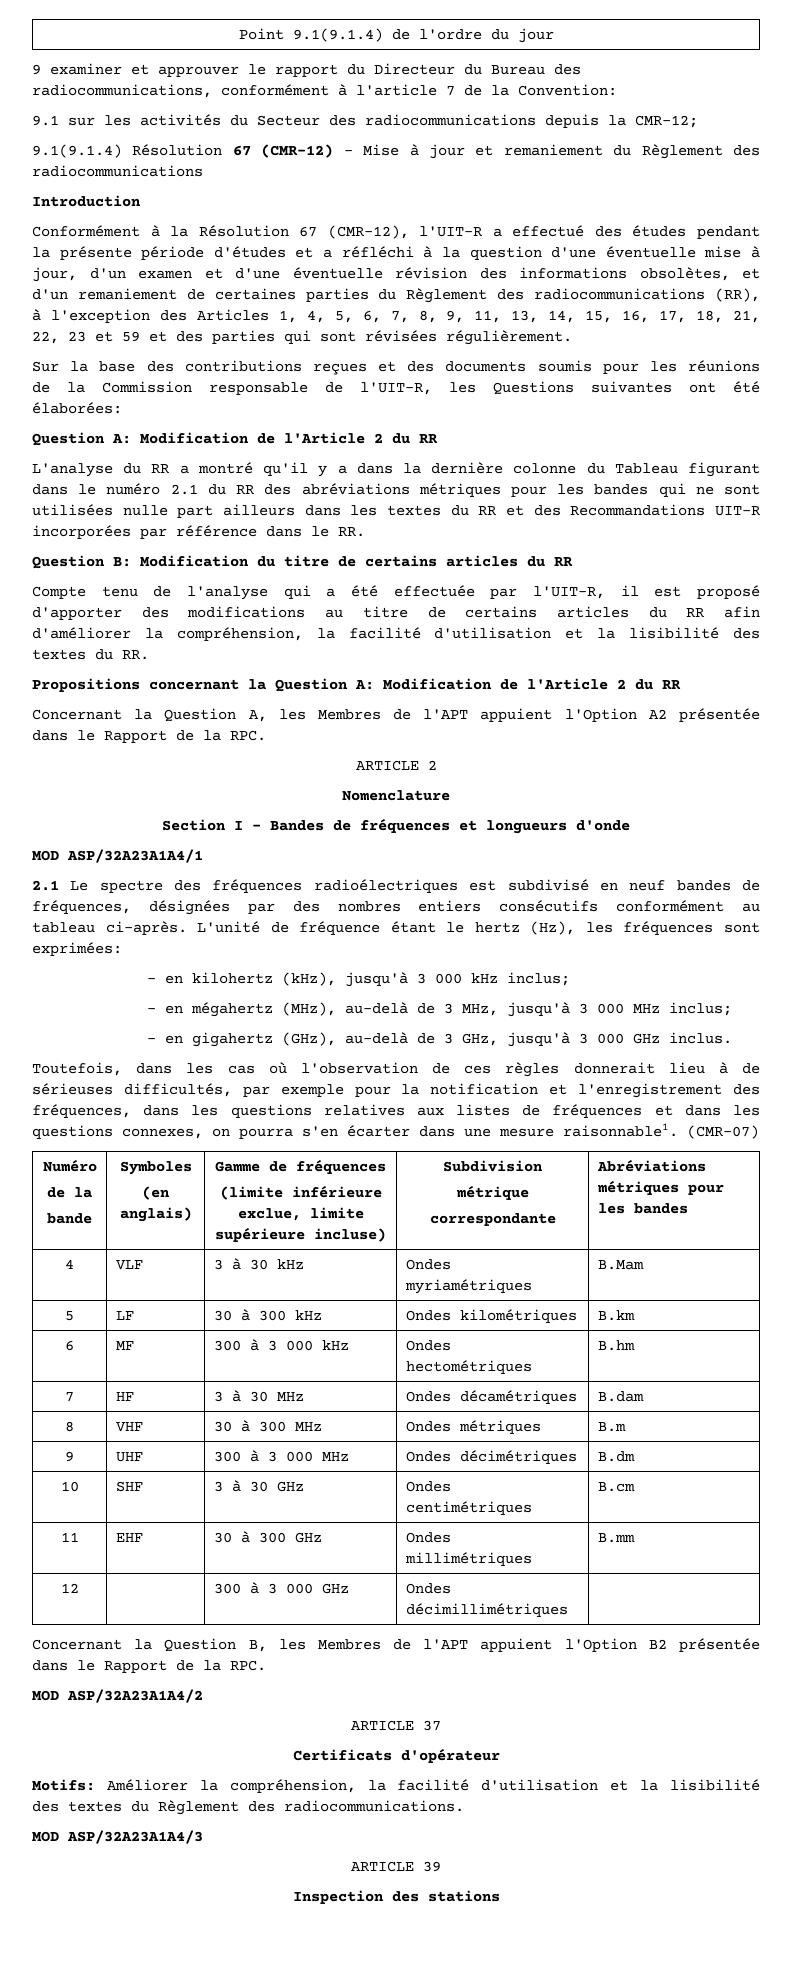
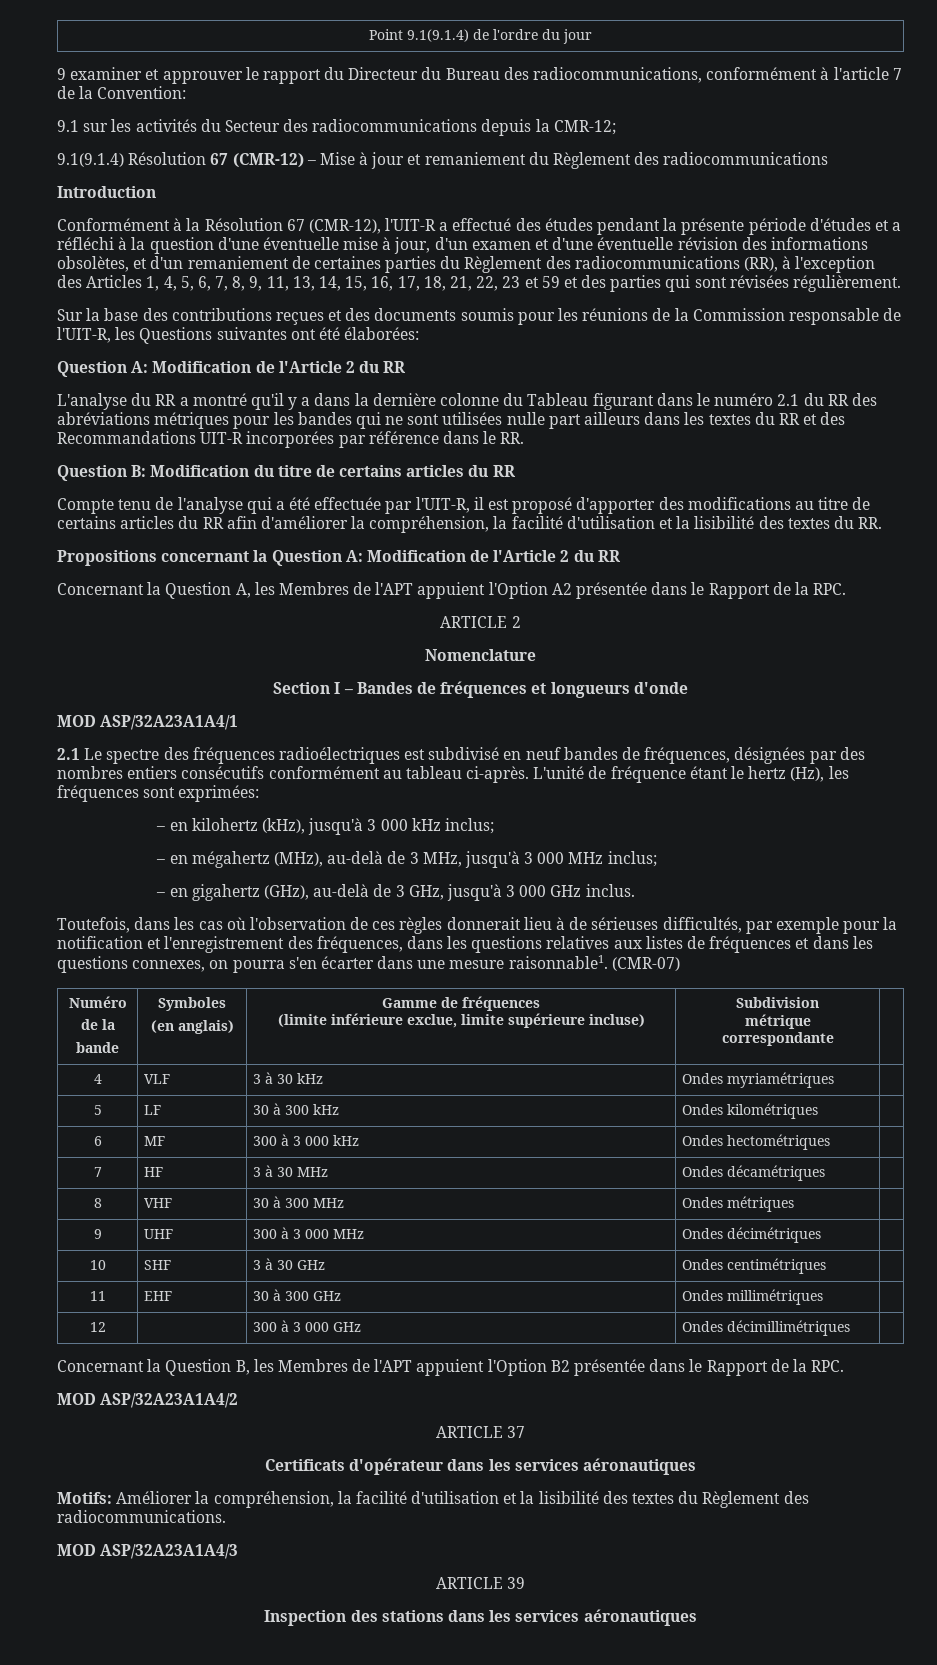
[596,1159,706,1172] [596,1180,724,1195] [597,1203,688,1214] Abréviations métriques pour les bandes -> (834, 1039) none
[597,1260,644,1270] B.Mam -> (834, 1080) none
[597,1310,635,1321] B.km -> (818, 1111) none
[597,1340,635,1351] B.hm -> (830, 1142) none
[597,1391,644,1402] B.dam -> (825, 1173) none
[597,1422,626,1432] B.m -> (794, 1204) none
[597,1451,635,1462] B.dm -> (821, 1235) none
[597,1482,635,1492] B.cm -> (826, 1266) none
[597,1533,635,1543] B.mm -> (823, 1297) none
(500, 1755) none -> [447,1458,696,1475] dans les services aéronautiques
(500, 1896) none -> [448,1609,697,1626] dans les services aéronautiques

